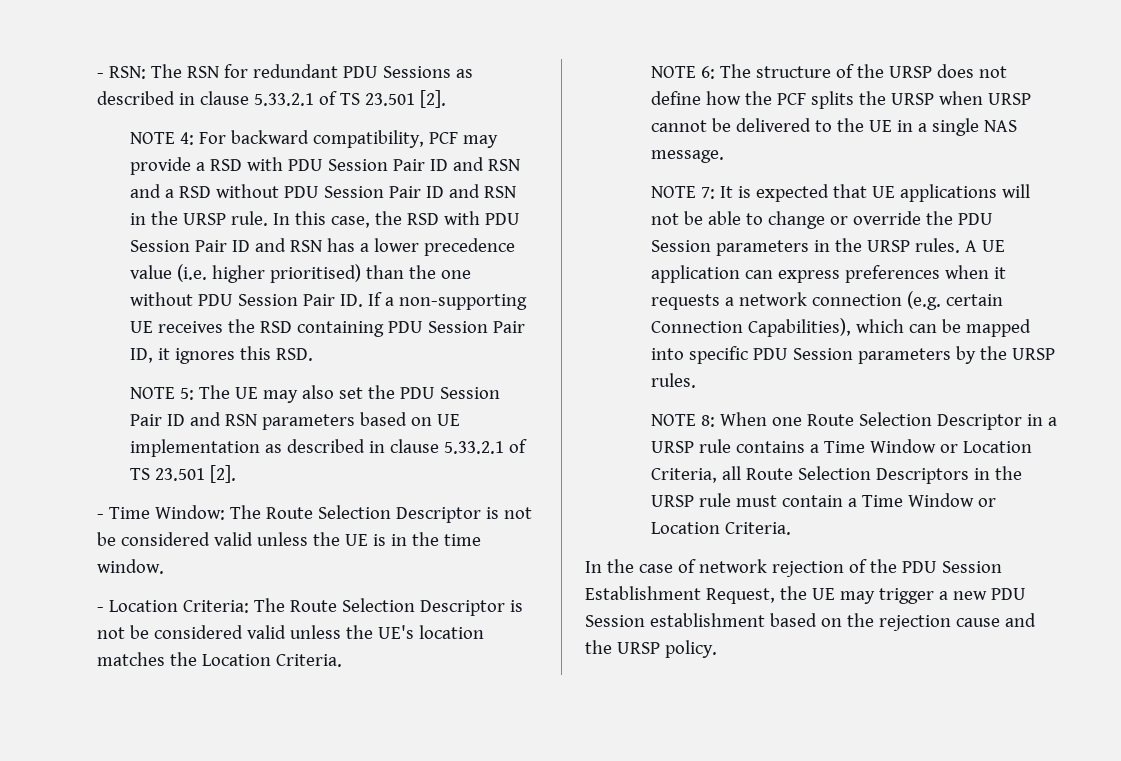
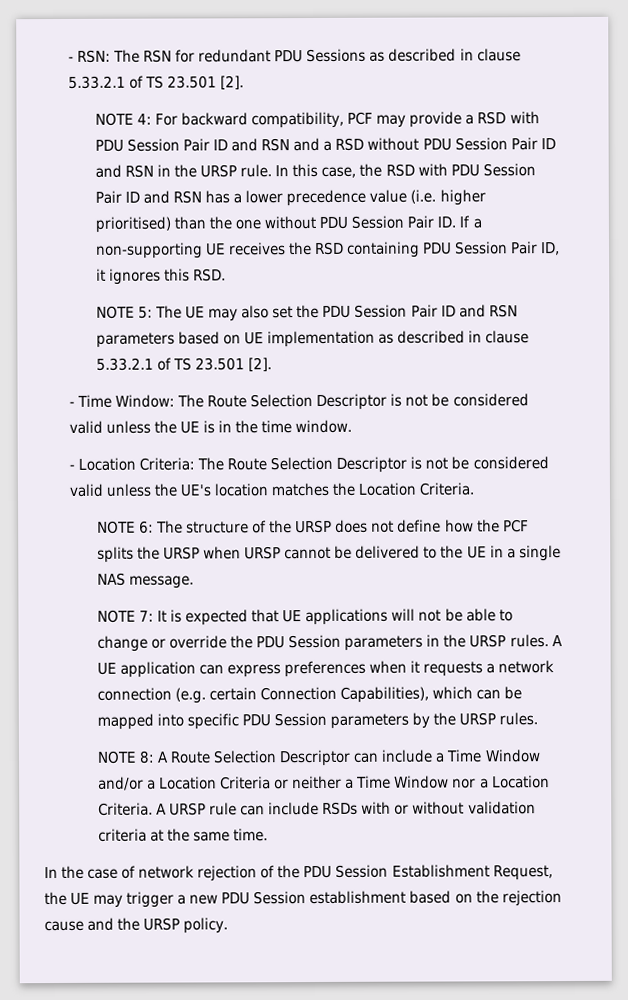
[719,412,1057,430] [650,439,1032,453] [650,466,1022,484] [650,493,996,507] [650,522,791,535] When one Route Selection Descriptor in a URSP rule contains a Time Window or Location Criteria, all Route Selection Descriptors in the URSP rule must contain a Time Window or Location Criteria. -> [157,749,541,767] [98,775,550,791] [98,801,536,816] [98,828,269,842] A Route Selection Descriptor can include a Time Window and/or a Location Criteria or neither a Time Window nor a Location Criteria. A URSP rule can include RSDs with or without validation criteria at the same time.

